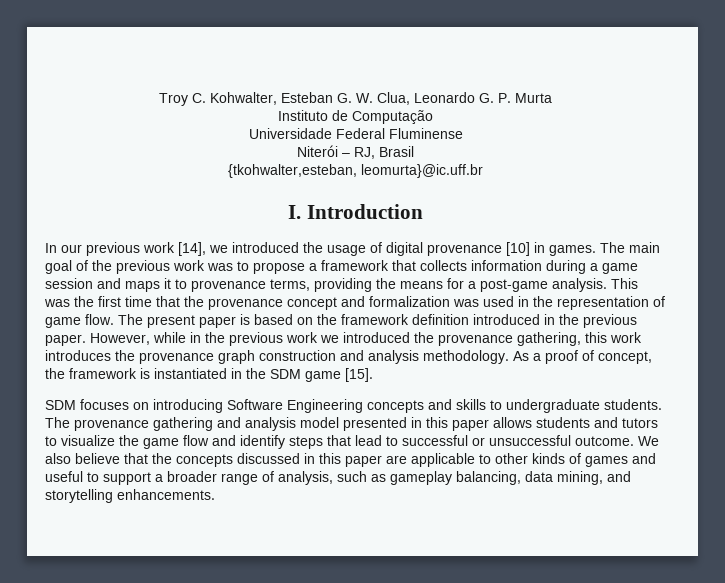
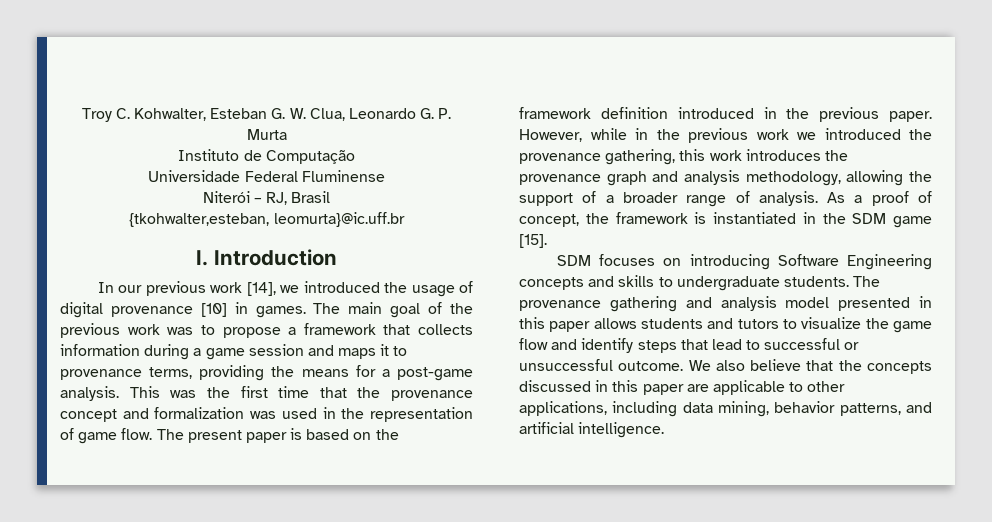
[259,350,509,364] construction and analysis methodology. -> [652,170,932,186] [519,191,818,207] and analysis methodology, allowing the support of a broader range of analysis.
[532,453,656,467] [45,471,631,485] [45,489,215,503] kinds of games and useful to support a broader range of analysis, such as gameplay balancing, data mining, and storytelling enhancements. -> [519,401,932,417] [519,422,665,438] applications, including data mining, behavior patterns, and artificial intelligence.

